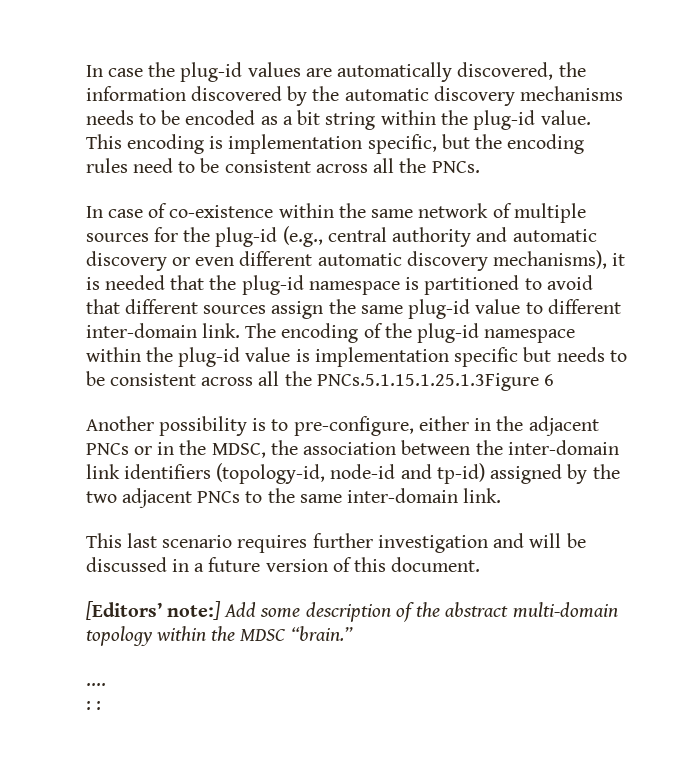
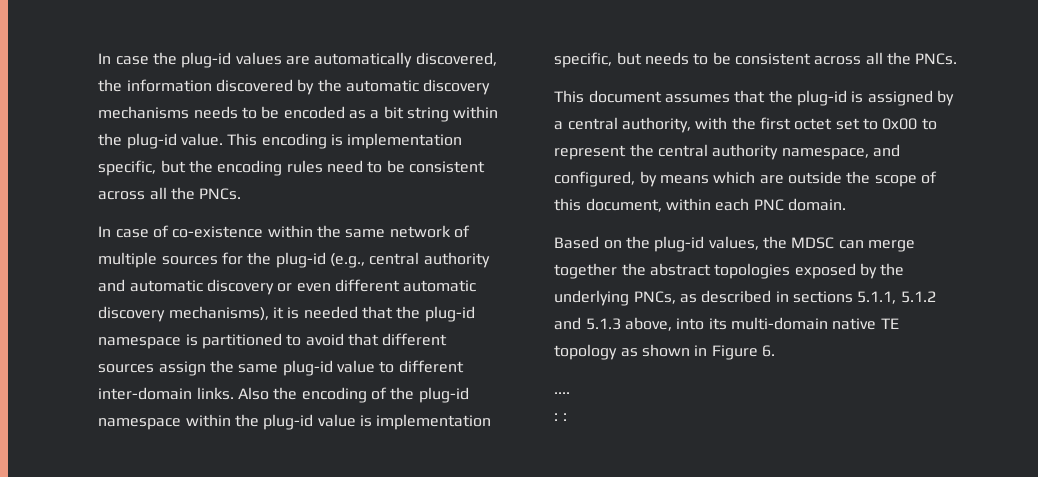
[201,323,277,338] link. The -> [196,387,298,400] links. Also the
[454,347,519,367] specific -> [554,52,613,68] specific,
[316,373,555,391] [85,416,599,436] [85,440,619,458] [85,463,620,484] [85,488,502,508] [85,533,586,553] [85,557,481,572] [85,601,618,622] [85,626,353,646] PNCs.5.1.15.1.25.1.3Figure 6 // Another possibility is to pre-configure, either in the adjacent PNCs or in the MDSC, the association between the inter-domain link identifiers (topology-id, node-id and tp-id) assigned by the two adjacent PNCs to the same inter-domain link. // This last scenario requires further investigation and will be discussed in a future version of this document. // [Editors’ note:] Add some description of the abstract multi-domain topology within the MDSC “brain.” -> [915,53,958,65] [554,90,954,106] [554,117,937,133] [554,144,900,160] [554,171,937,187] [554,198,846,212] [554,236,915,252] [554,263,905,279] [554,290,936,306] [554,317,899,331] [554,344,775,360] PNCs. // This document assumes that the plug-id is assigned by a central authority, with the first octet set to 0x00 to represent the central authority namespace, and configured, by means which are outside the scope of this document, within each PNC domain. // Based on the plug-id values, the MDSC can merge together the abstract topologies exposed by the underlying PNCs, as described in sections 5.1.1, 5.1.2 and 5.1.3 above, into its multi-domain native TE topology as shown in Figure 6.

